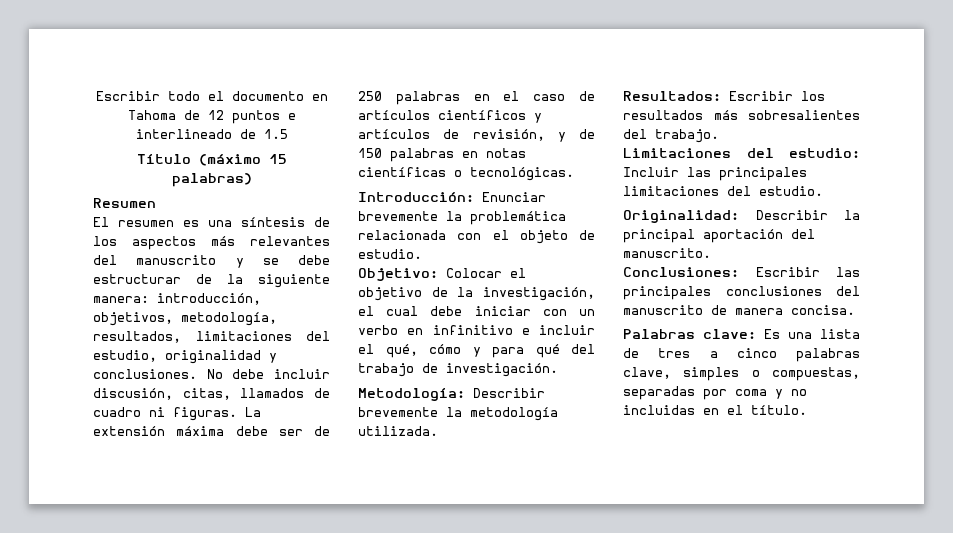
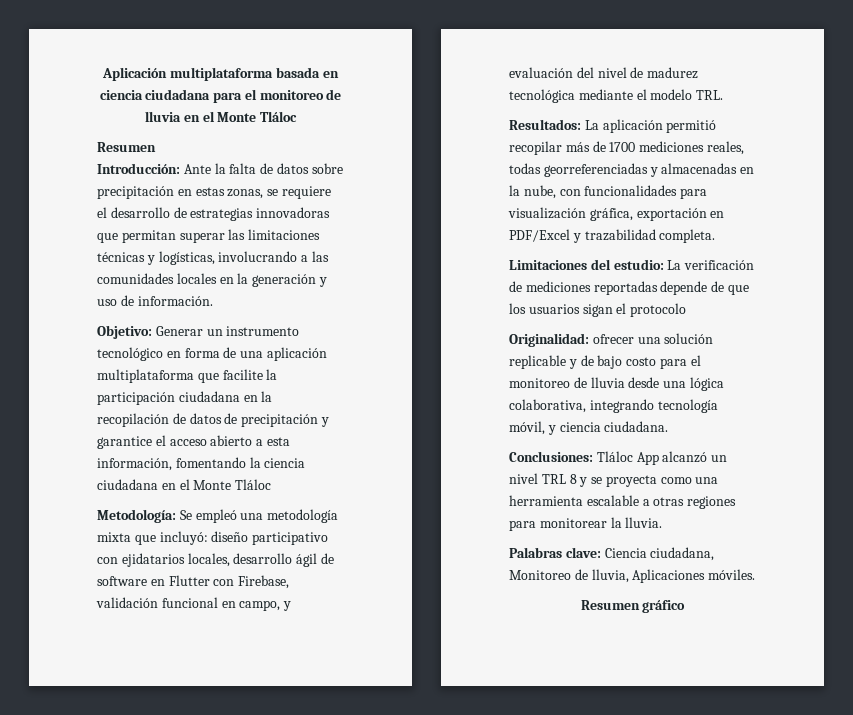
[95,91,328,101] [127,110,296,124] [135,129,288,139] [136,153,287,166] [171,173,252,187] [93,198,156,208] [93,217,330,227] [93,236,330,250] [93,255,330,268] [93,274,330,288] [93,293,261,305] [93,312,277,326] [93,331,330,343] [93,350,277,364] [93,369,330,379] [93,388,330,400] [93,407,261,421] [93,426,330,436] [358,91,595,105] [358,110,542,123] [358,129,595,142] [358,148,526,162] [358,167,574,181] [358,191,546,202] [358,211,566,225] [358,230,595,244] [358,249,422,259] [358,268,526,281] [358,287,595,301] [358,306,595,316] [358,325,595,335] [358,344,595,358] [358,363,558,377] [358,387,545,401] [358,407,558,421] [358,426,438,436] [623,91,825,101] [623,110,860,120] [623,129,719,143] [623,148,860,158] [623,167,807,181] [623,186,823,196] [623,210,860,223] [623,229,815,243] [623,248,711,258] [623,267,860,277] [623,286,860,300] [623,305,855,315] [623,329,860,339] [623,348,860,362] [623,367,860,381] [623,386,807,400] [623,405,807,415] Escribir todo el documento en Tahoma de 12 puntos e interlineado de 1.5 // Título (máximo 15 palabras) // Resumen // El resumen es una síntesis de los aspectos más relevantes del manuscrito y se debe estructurar de la siguiente manera: introducción, objetivos, metodología, resultados, limitaciones del estudio, originalidad y conclusiones. No debe incluir discusión, citas, llamados de cuadro ni figuras. La extensión máxima debe ser de 250 palabras en el caso de artículos científicos y artículos de revisión, y de 150 palabras en notas científicas o tecnológicas. // Introducción: Enunciar brevemente la problemática relacionada con el objeto de estudio. // Objetivo: Colocar el objetivo de la investigación, el cual debe iniciar con un verbo en infinitivo e incluir el qué, cómo y para qué del trabajo de investigación. // Metodología: Describir brevemente la metodología utilizada. // Resultados: Escribir los resultados más sobresalientes del trabajo. // Limitaciones del estudio: Incluir las principales limitaciones del estudio. // Originalidad: Describir la principal aportación del manuscrito. // Conclusiones: Escribir las principales conclusiones del manuscrito de manera concisa. // Palabras clave: Es una lista de tres a cinco palabras clave, simples o compuestas, separadas por coma y no incluidas en el título. -> [102,67,339,81] [99,89,342,103] [144,111,298,122] [97,142,156,152] [97,163,343,174] [97,186,331,199] [97,207,331,221] [97,229,321,243] [97,251,329,265] [97,273,327,287] [97,295,213,306] [97,325,300,339] [97,347,327,361] [97,369,278,383] [97,391,273,405] [97,413,329,427] [97,435,290,449] [97,457,306,471] [97,479,272,490] [97,509,339,523] [97,531,329,545] [97,553,334,567] [97,575,290,589] [96,597,292,611] [509,67,699,79] [509,89,724,103] [509,119,717,133] [509,141,744,155] [509,163,755,177] [509,185,708,199] [508,207,725,221] [509,229,716,243] [509,259,755,270] [509,281,749,295] [509,303,687,317] [509,333,714,347] [509,355,701,369] [509,377,724,391] [509,399,718,413] [509,421,669,435] [509,451,728,465] [509,473,719,487] [509,495,737,509] [509,517,663,531] [509,547,715,561] [509,569,756,583] [580,600,686,613] Aplicación multiplataforma basada en ciencia ciudadana para el monitoreo de lluvia en el Monte Tláloc // Resumen // Introducción: Ante la falta de datos sobre precipitación en estas zonas, se requiere el desarrollo de estrategias innovadoras que permitan superar las limitaciones técnicas y logísticas, involucrando a las comunidades locales en la generación y uso de información. // Objetivo: Generar un instrumento tecnológico en forma de una aplicación multiplataforma que facilite la participación ciudadana en la recopilación de datos de precipitación y garantice el acceso abierto a esta información, fomentando la ciencia ciudadana en el Monte Tláloc // Metodología: Se empleó una metodología mixta que incluyó: diseño participativo con ejidatarios locales, desarrollo ágil de software en Flutter con Firebase, validación funcional en campo, y evaluación del nivel de madurez tecnológica mediante el modelo TRL. // Resultados: La aplicación permitió recopilar más de 1700 mediciones reales, todas georreferenciadas y almacenadas en la nube, con funcionalidades para visualización gráfica, exportación en PDF/Excel y trazabilidad completa. // Limitaciones del estudio: La verificación de mediciones reportadas depende de que los usuarios sigan el protocolo // Originalidad: ofrecer una solución replicable y de bajo costo para el monitoreo de lluvia desde una lógica colaborativa, integrando tecnología móvil, y ciencia ciudadana. // Conclusiones: Tláloc App alcanzó un nivel TRL 8 y se proyecta como una herramienta escalable a otras regiones para monitorear la lluvia. // Palabras clave: Ciencia ciudadana, Monitoreo de lluvia, Aplicaciones móviles. // Resumen gráfico

